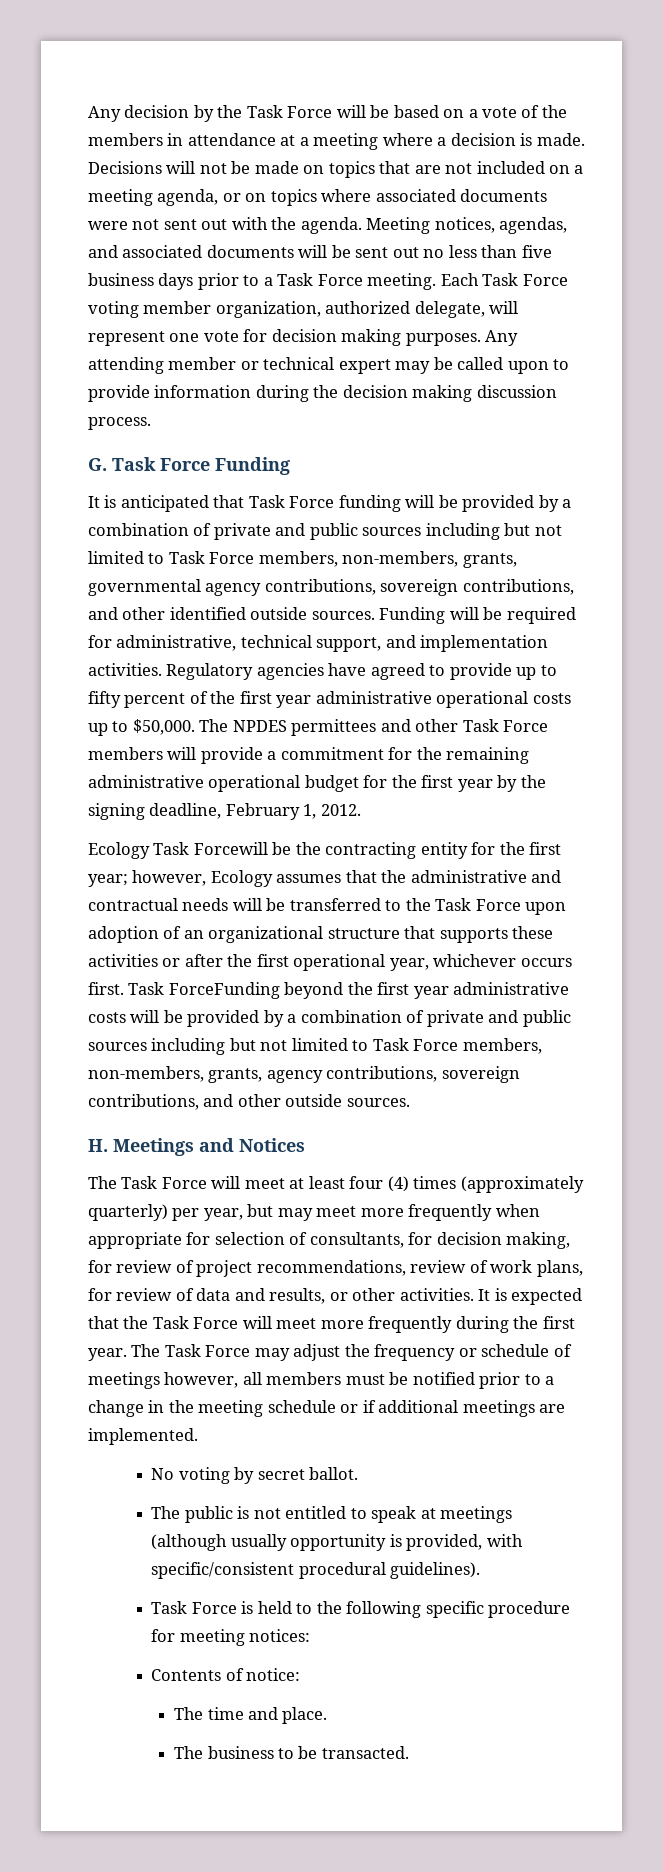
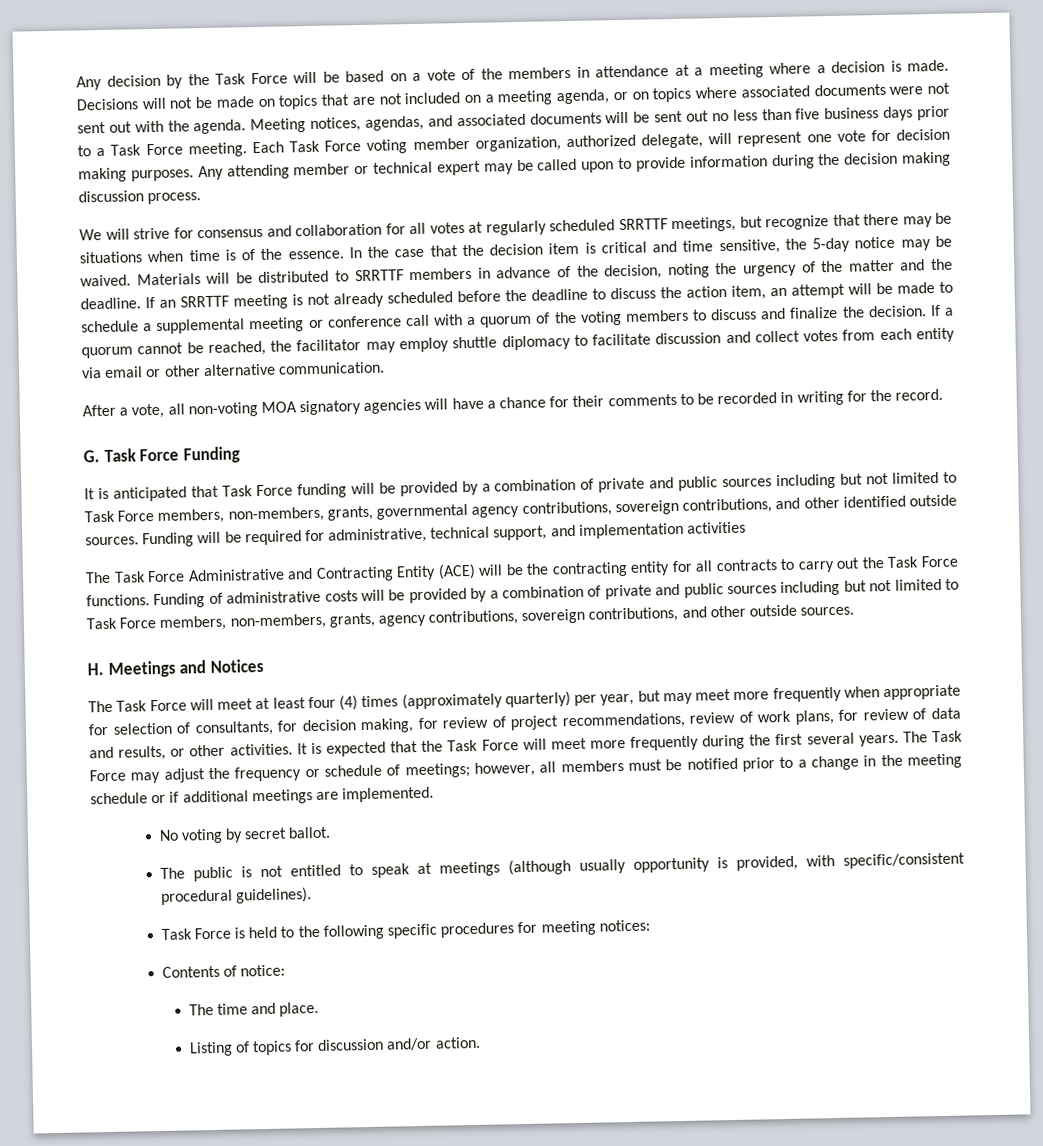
(151, 423) none -> [79,212,952,241] [79,235,952,264] [80,258,954,287] [80,281,953,310] [81,304,954,334] [81,327,956,359] [81,361,385,379] [82,388,944,419] // We will strive for consensus and collaboration for all votes at regularly scheduled SRRTTF meetings, but recognize that there may be situations when time is of the essence. In the case that the decision item is critical and time sensitive, the 5-day notice may be waived. Materials will be distributed to SRRTTF members in advance of the decision, noting the urgency of the matter and the deadline. If an SRRTTF meeting is not already scheduled before the deadline to discuss the action item, an attempt will be made to schedule a supplemental meeting or conference call with a quorum of the voting members to discuss and finalize the decision. If a quorum cannot be reached, the facilitator may employ shuttle diplomacy to facilitate discussion and collect votes from each entity via email or other alternative communication. // After a vote, all non-voting MOA signatory agencies will have a chance for their comments to be recorded in writing for the record.
[88,663,557,680] [88,691,571,708] [88,719,549,736] [88,747,530,764] [88,775,546,792] [88,803,361,820] [88,842,268,859] activities. Regulatory agencies have agreed to provide up to fifty percent of the first year administrative operational costs up to $50,000. The NPDES permittees and other Task Force members will provide a commitment for the remaining administrative operational budget for the first year by the signing deadline, February 1, 2012. // Ecology Task Forcewill -> [687,521,747,534] [85,563,504,584] activities // The Task Force Administrative and Contracting Entity (ACE) will
[499,842,562,855] [88,870,562,887] [88,898,567,915] [88,926,554,943] [88,954,572,971] [88,982,449,999] the first year; however, Ecology assumes that the administrative and contractual needs will be transferred to the Task Force upon adoption of an organizational structure that supports these activities or after the first operational year, whichever occurs first. Task ForceFunding beyond the first year -> [695,555,958,573] [86,592,223,609] all contracts to carry out the Task Force functions. Funding of
[88,1348,127,1361] year. -> [806,732,899,747] several years.
[88,1372,160,1389] meetings -> [404,763,470,779] meetings;
[488,1601,571,1618] procedure -> [440,922,515,938] procedures
[174,1746,409,1759] The business to be transacted. -> [188,1036,481,1057] Listing of topics for discussion and/or action.

